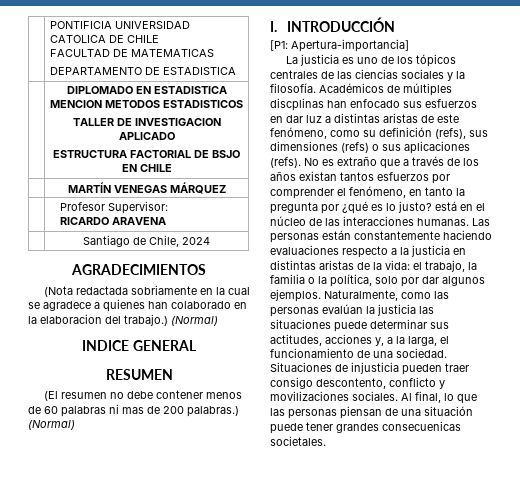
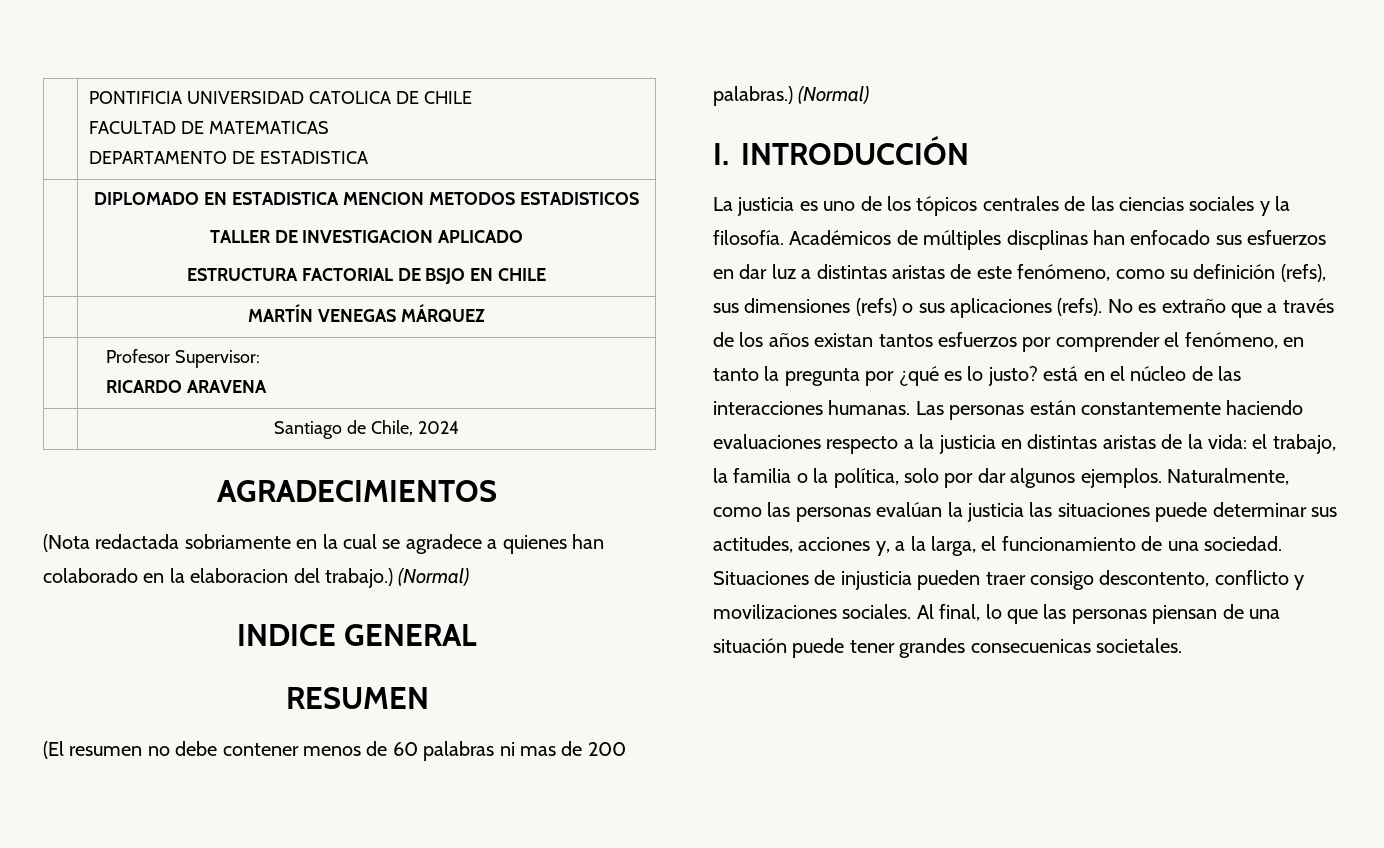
[270,39,409,52] // [P1: Apertura-importancia] -> (969, 150) none

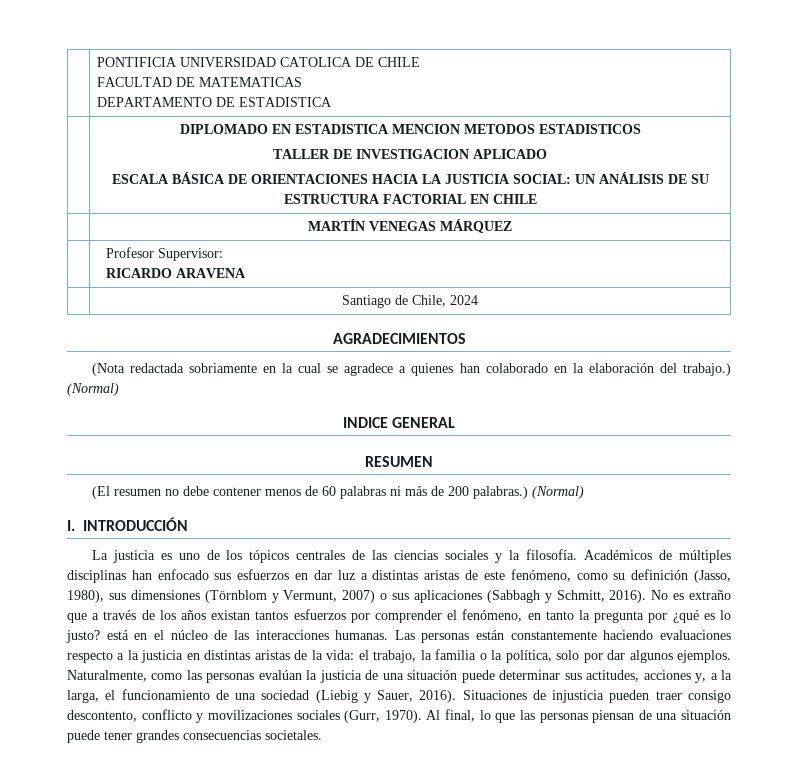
[186,268,466,284] ESTRUCTURA FACTORIAL DE BSJO -> [111,172,709,184] [283,194,466,204] ESCALA BÁSICA DE ORIENTACIONES HACIA LA JUSTICIA SOCIAL: UN ANÁLISIS DE SU ESTRUCTURA FACTORIAL
[190,568,289,583] elaboracion -> [588,363,654,373] elaboración
[519,746,556,756] mas -> [404,486,427,496] más
[1006,230,1088,250] discplinas -> [67,570,126,583] disciplinas
[1280,264,1326,282] [713,298,1103,318] (refs), sus dimensiones (refs) o sus aplicaciones (refs). -> [694,570,731,583] [67,590,647,603] (Jasso, 1980), sus dimensiones (Törnblom y Vermunt, 2007) o sus aplicaciones (Sabbagh y Schmitt, 2016).
[1029,502,1150,517] las situaciones -> [365,670,458,680] de una situación
[1204,536,1282,551] sociedad. -> [261,690,457,703] sociedad (Liebig y Sauer, 2016).
[842,604,912,619] sociales. -> [296,710,422,723] sociales (Gurr, 1970).
[970,639,1091,653] consecuenicas -> [183,730,261,740] consecuencias

